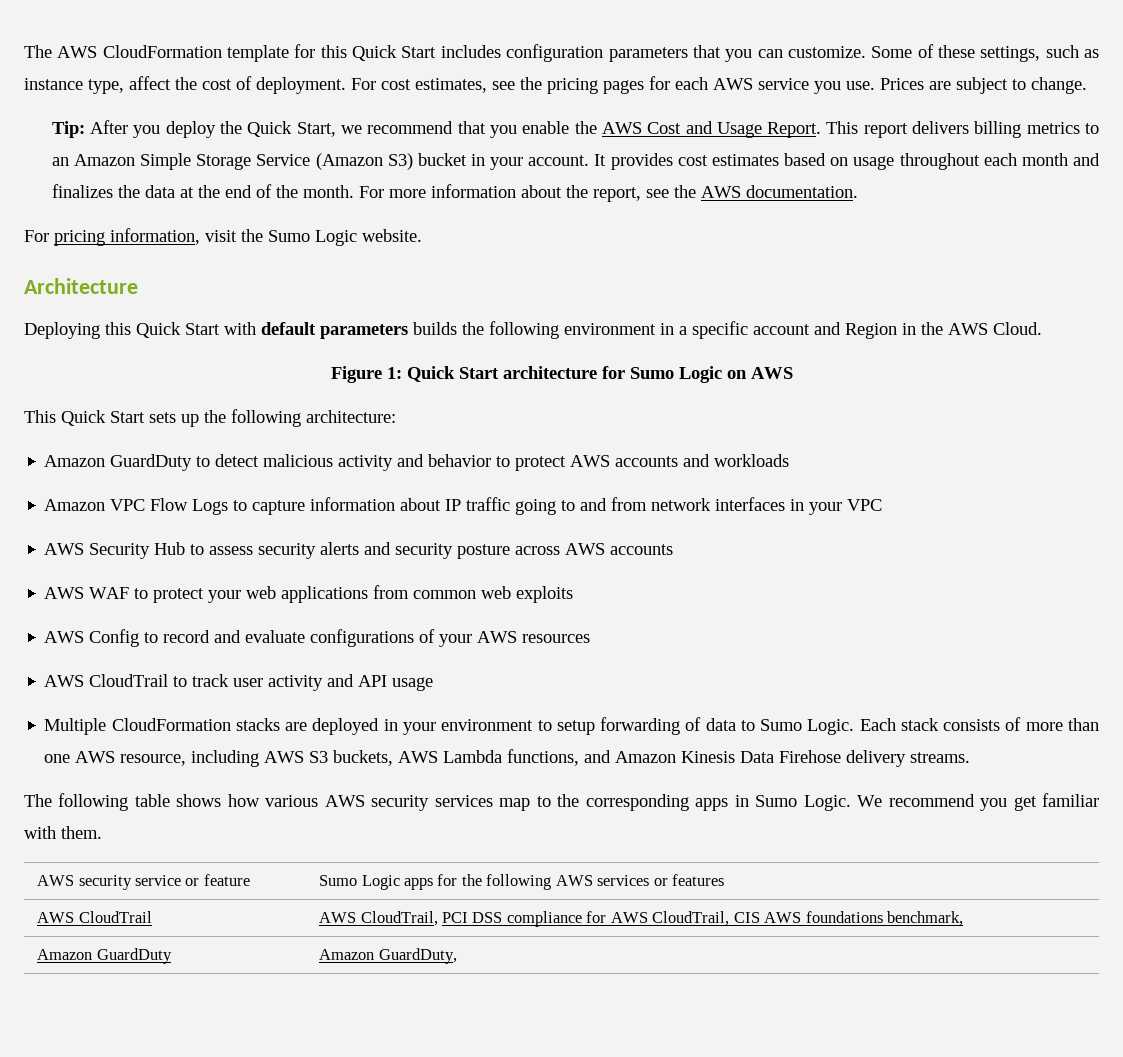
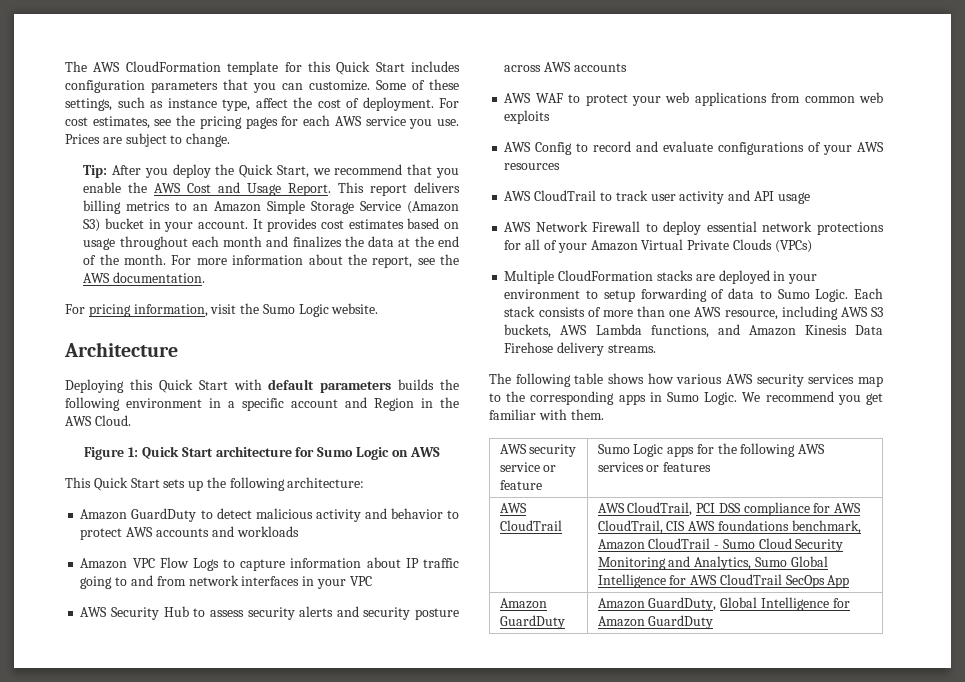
(434, 684) none -> [504,221,884,235] [504,239,812,253] // AWS Network Firewall to deploy essential network protections for all of your Amazon Virtual Private Clouds (VPCs)
(964, 918) none -> [597,538,844,552] [597,556,828,570] [597,574,850,588] Amazon CloudTrail - Sumo Cloud Security Monitoring and Analytics, Sumo Global Intelligence for AWS CloudTrail SecOps App
(457, 956) none -> [720,597,850,611] [597,615,714,629] Global Intelligence for Amazon GuardDuty

